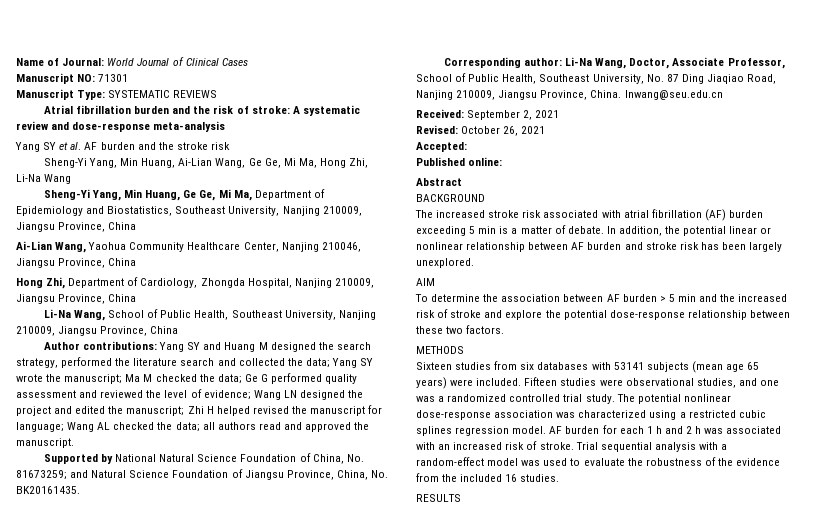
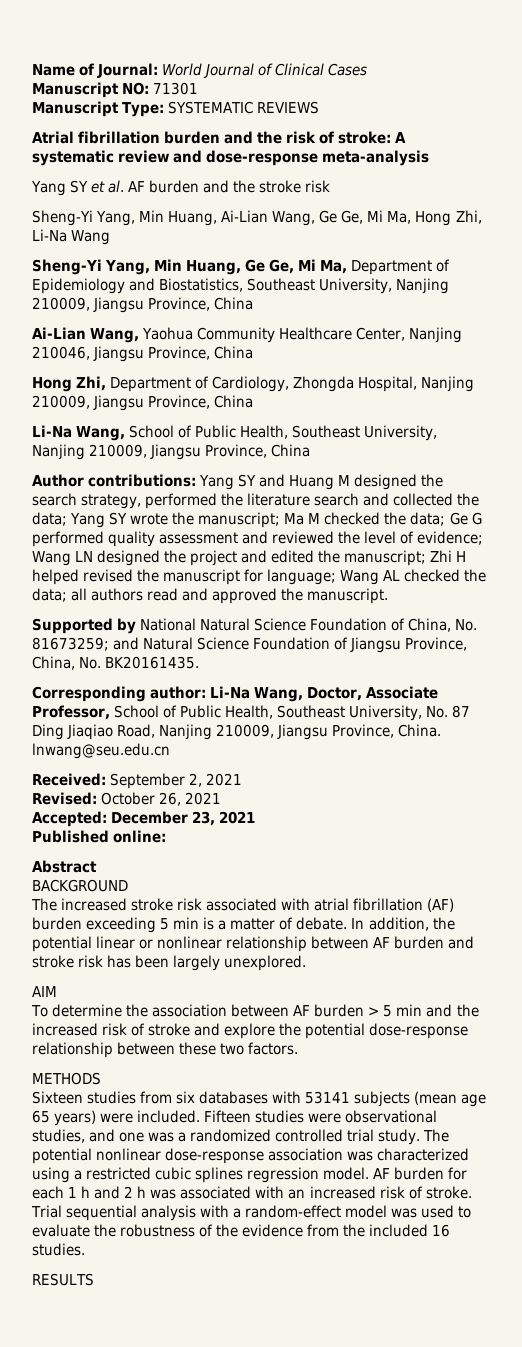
(467, 147) none -> [111,811,256,826] December 23, 2021

